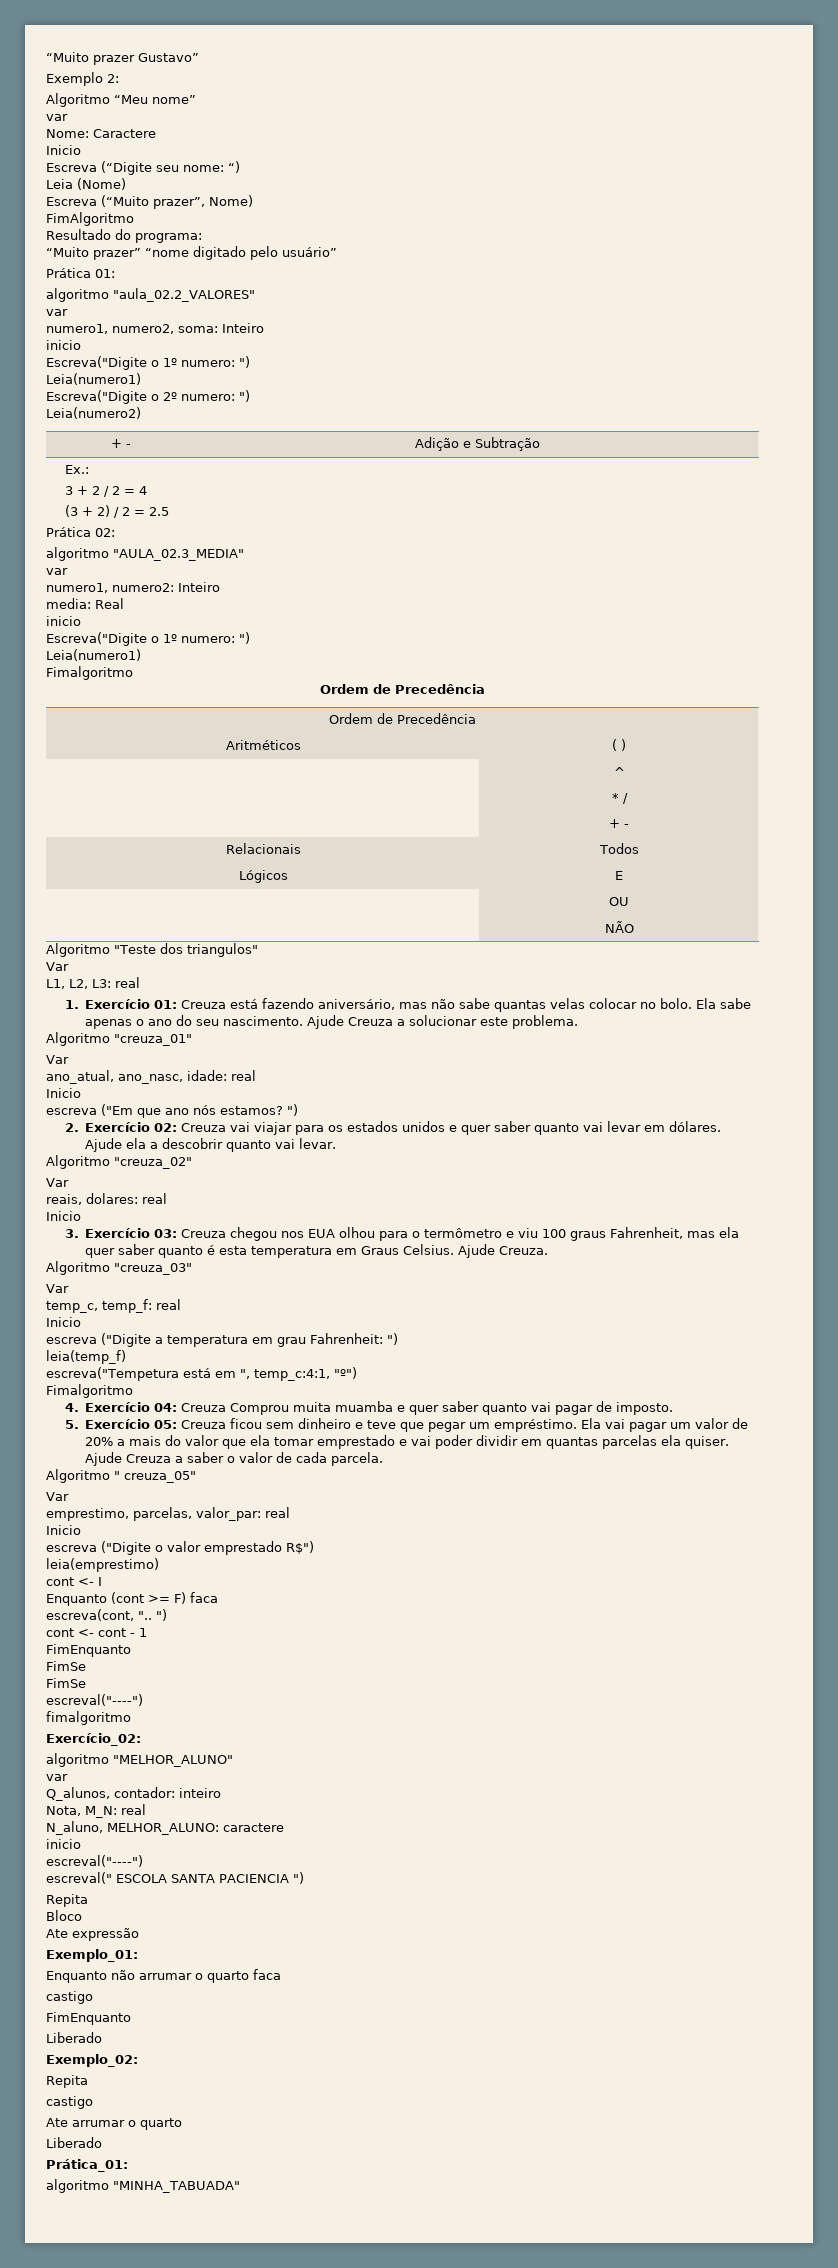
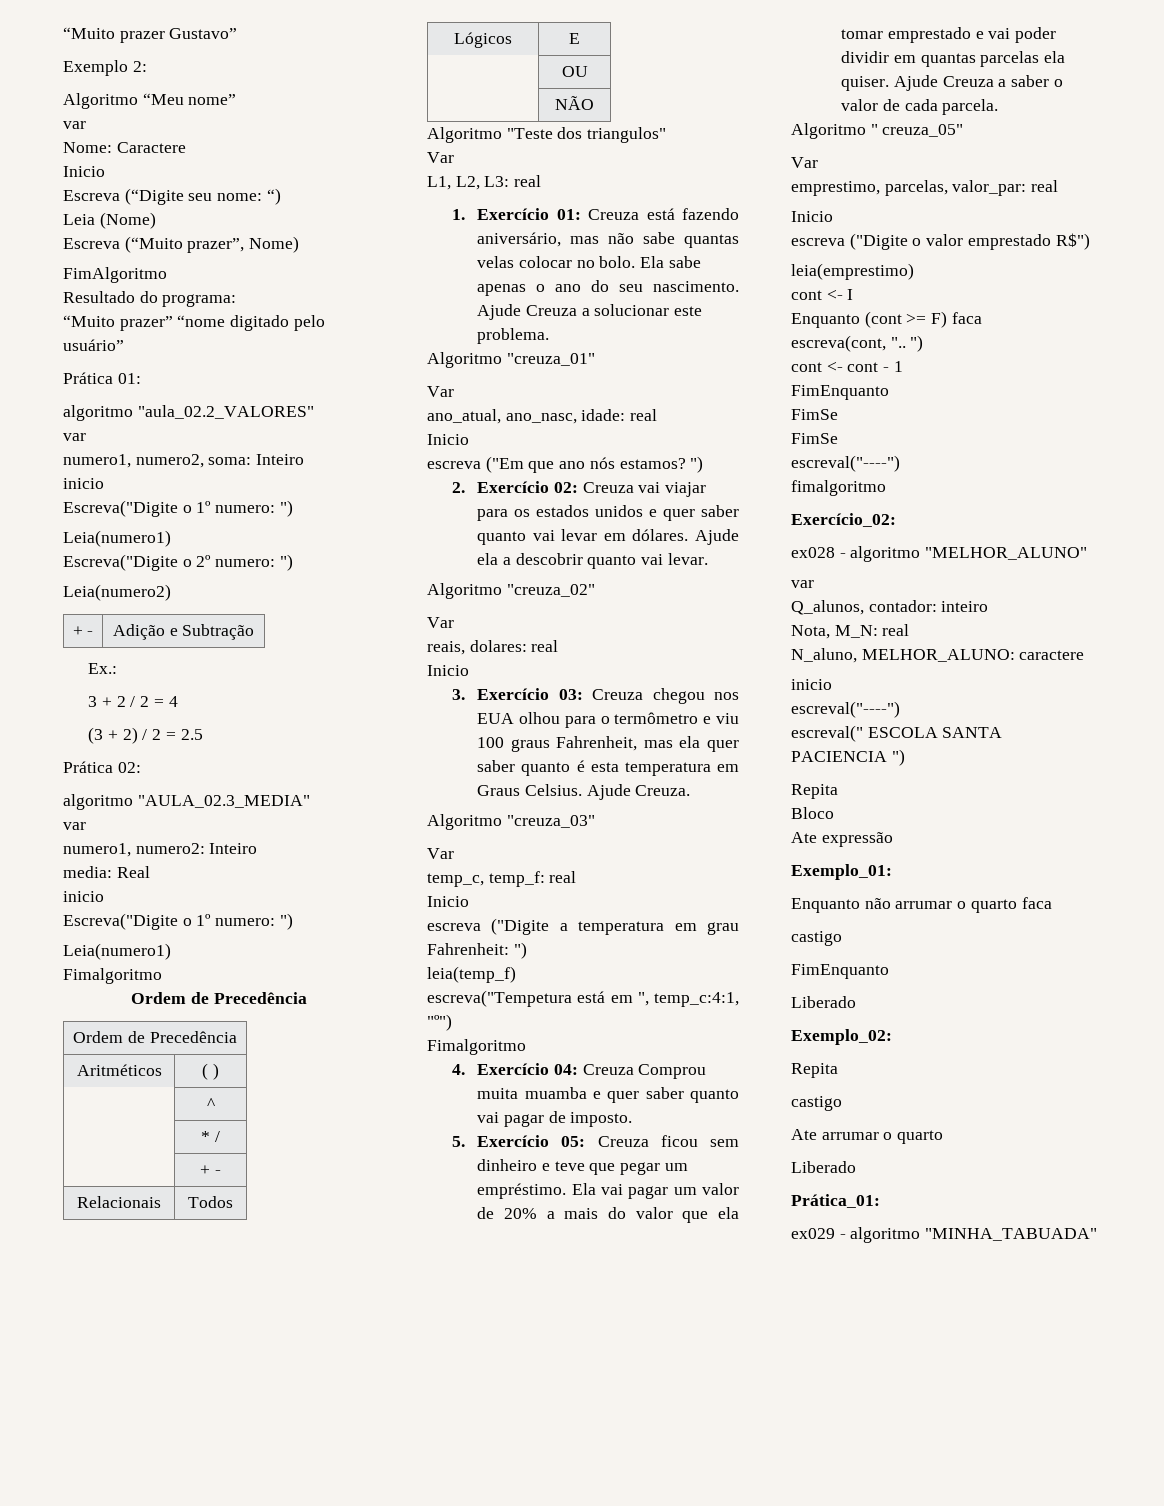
(141, 1739) none -> [791,547,846,558] ex028 -
(128, 2165) none -> [791,1228,846,1239] ex029 -

